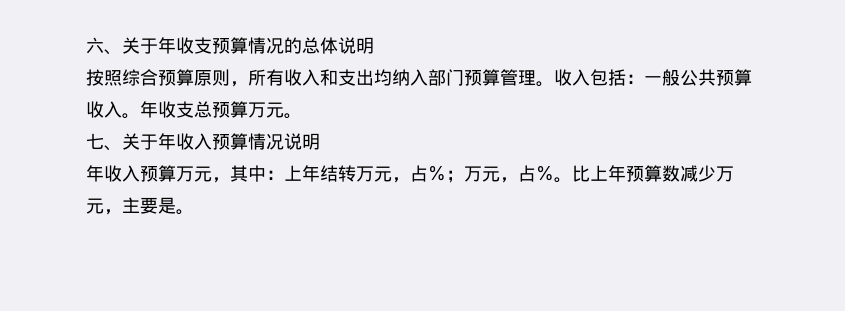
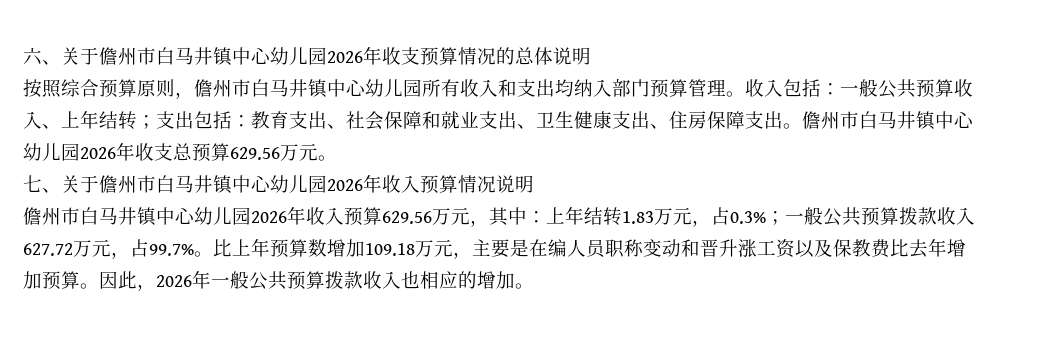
(158, 46) none -> [99,47,363,66] 儋州市白马井镇中心幼儿园2026
(248, 84) none -> [194,79,422,98] 儋州市白马井镇中心幼儿园
[122,113,140,119] 。 -> [42,110,974,130] [23,143,116,161] 、上年结转；支出包括：教育支出、社会保障和就业支出、卫生健康支出、住房保障支出。儋州市白马井镇中心幼儿园2026
(248, 109) none -> [230,147,280,160] 629.56
(158, 142) none -> [99,175,363,194] 儋州市白马井镇中心幼儿园2026
[86,165,176,182] 年收入预算 -> [23,206,432,226] 儋州市白马井镇中心幼儿园2026年收入预算629.56
[356,165,554,183] 万元，占%；万元，占% -> [622,207,975,227] [23,239,194,259] 1.83万元，占0.3%；一般公共预算拨款收入627.72万元，占99.7%
[680,165,716,182] 减少 -> [327,239,415,257] 增加109.18
(176, 205) none -> [529,238,966,258] [23,270,515,291] 在编人员职称变动和晋升涨工资以及保教费比去年增加预算。因此，2026年一般公共预算拨款收入也相应的增加

